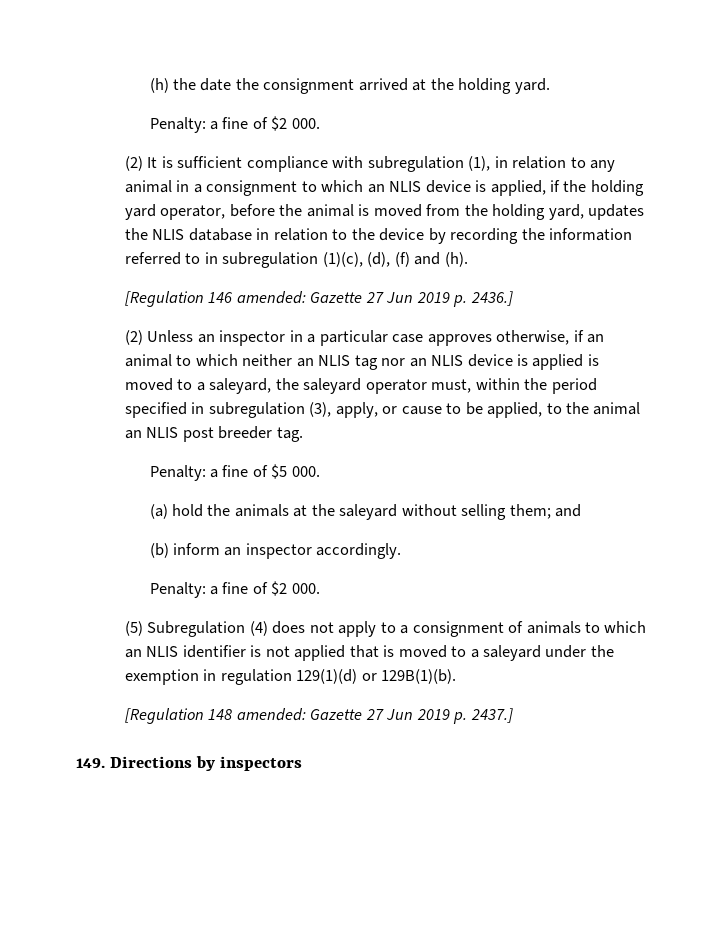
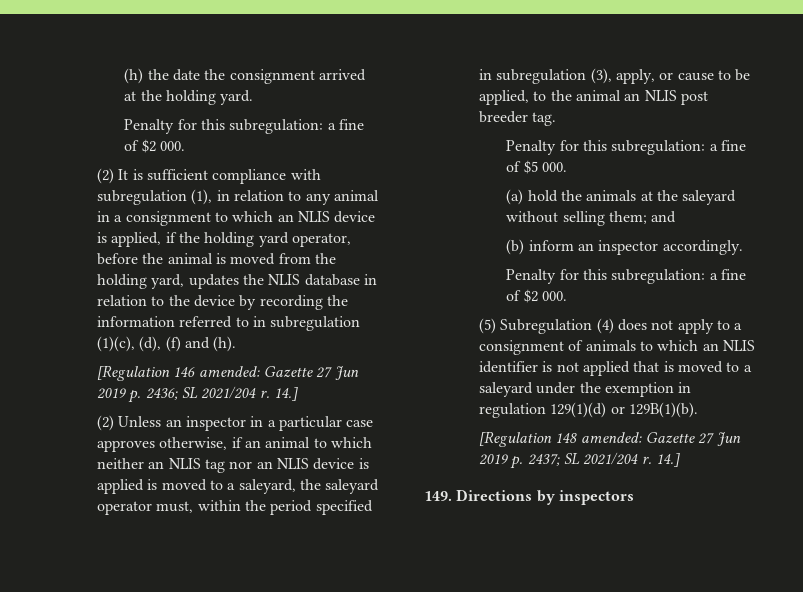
[149,117,206,133] Penalty: -> [124,119,324,134] Penalty for this subregulation:
[470,291,513,306] 2436.] -> [145,386,298,401] 2436; SL 2021/204 r. 14.]
[149,465,206,481] Penalty: -> [506,140,706,155] Penalty for this subregulation:
[149,582,206,598] Penalty: -> [506,269,706,284] Penalty for this subregulation:
[470,708,513,723] 2437.] -> [527,452,680,467] 2437; SL 2021/204 r. 14.]

